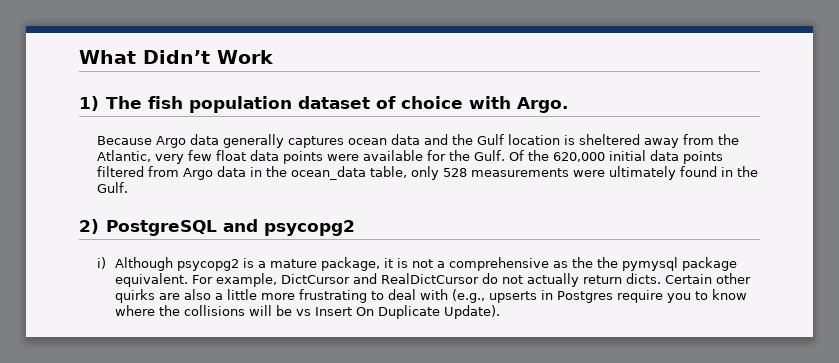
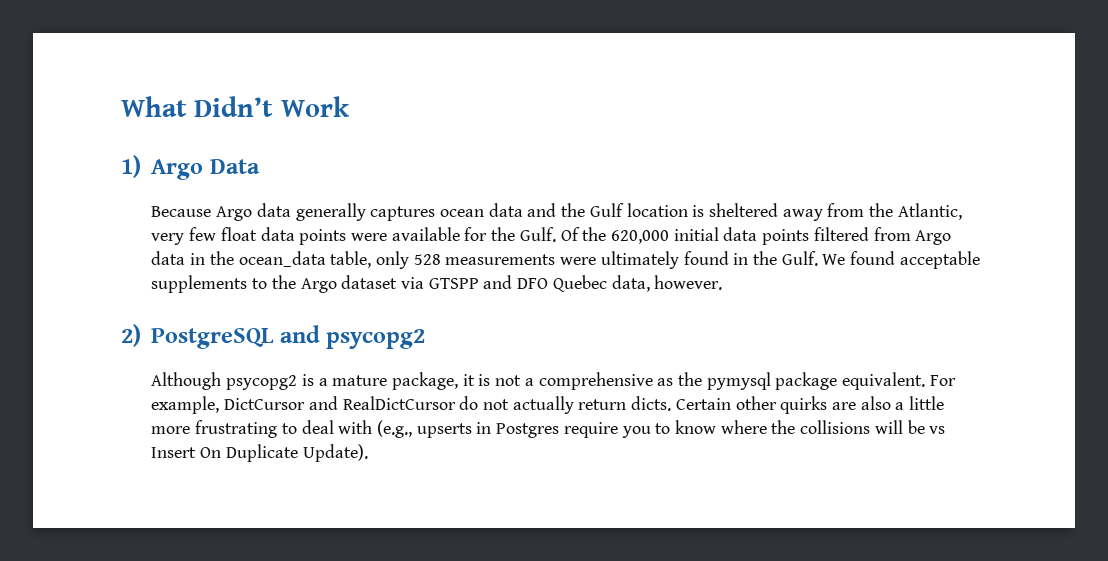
[105,96,568,113] The fish population dataset of choice with Argo. -> [151,159,260,180] Argo Data
(129, 187) none -> [822,251,980,269] [151,275,723,293] We found acceptable supplements to the Argo dataset via GTSPP and DFO Quebec data, however.
[97,257,107,269] i) -> (426, 339) none
[597,257,619,268] the -> (703, 379) none

